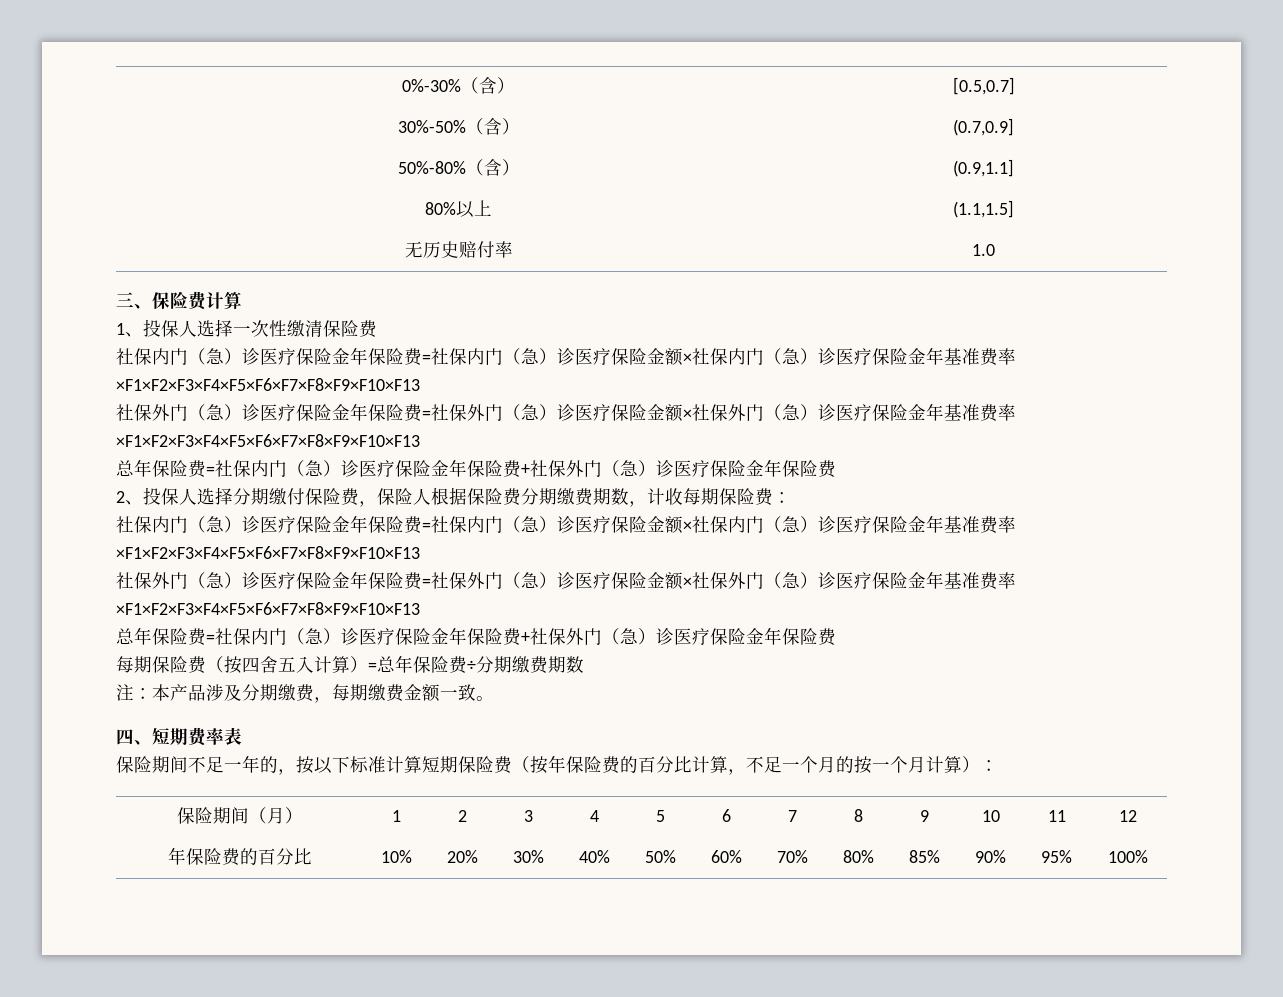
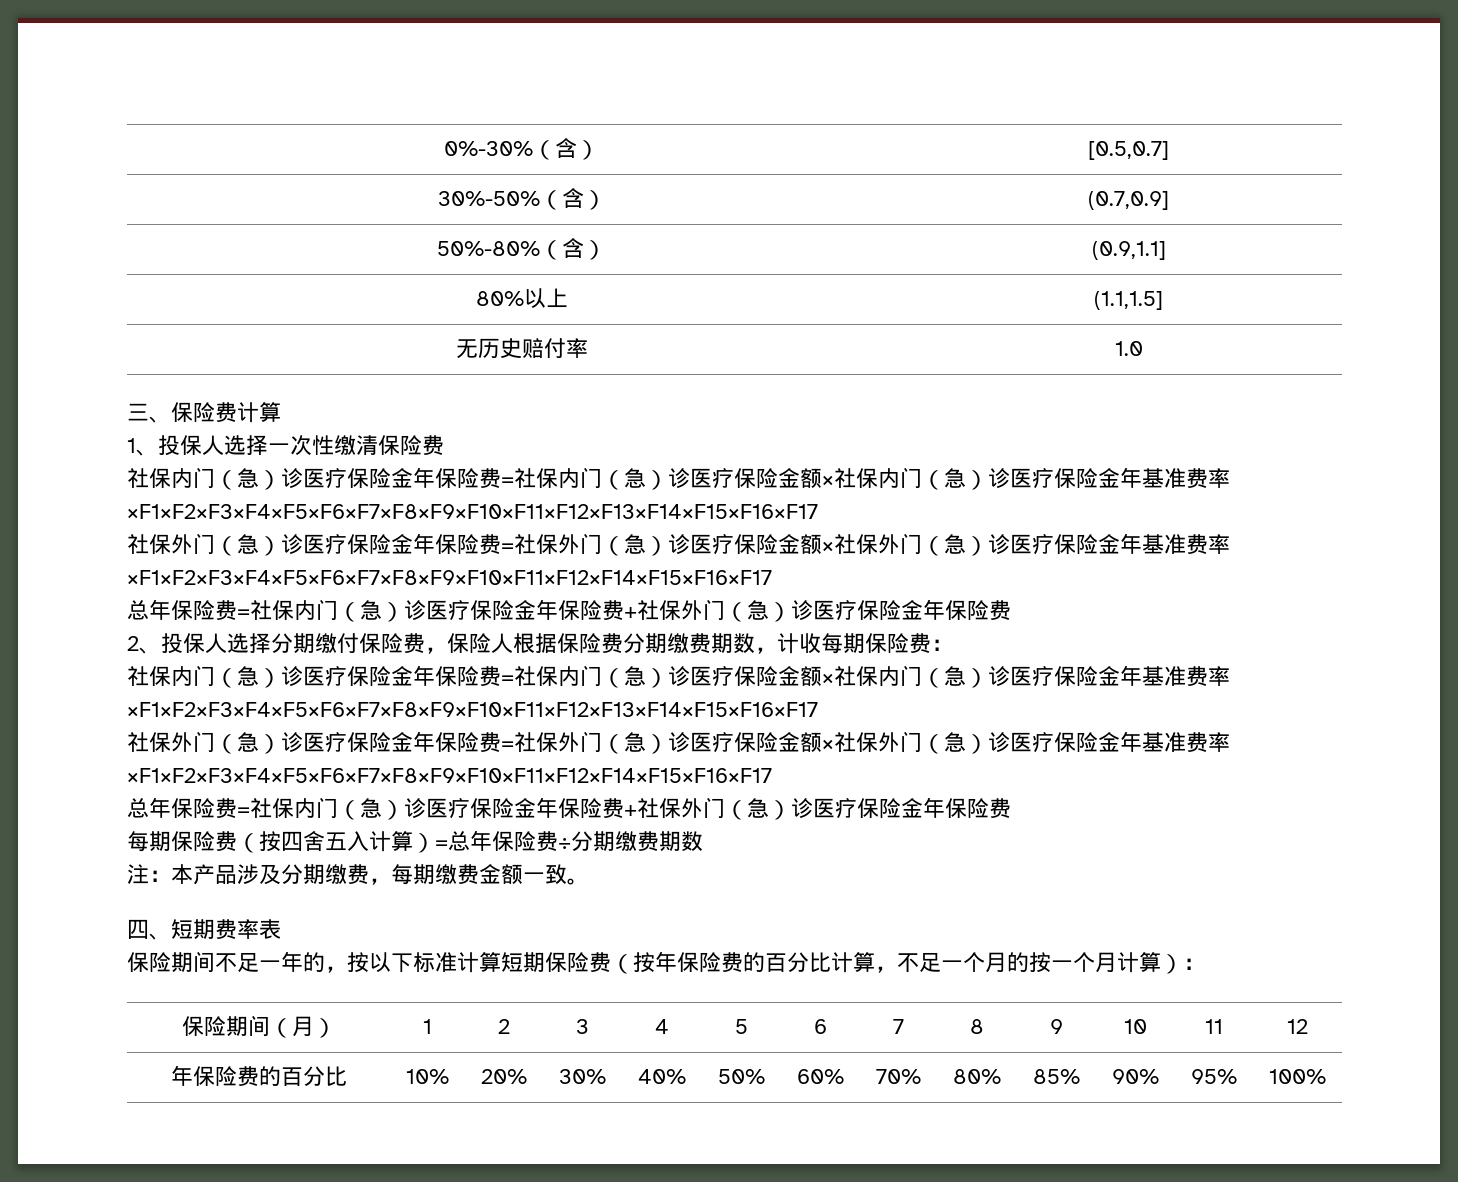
[116,378,420,391] ×F1×F2×F3×F4×F5×F6×F7×F8×F9×F10×F13 -> [127,504,818,519] ×F1×F2×F3×F4×F5×F6×F7×F8×F9×F10×F11×F12×F13×F14×F15×F16×F17
[116,434,420,447] ×F1×F2×F3×F4×F5×F6×F7×F8×F9×F10×F13 -> [127,570,772,585] ×F1×F2×F3×F4×F5×F6×F7×F8×F9×F10×F11×F12×F14×F15×F16×F17
[116,546,420,559] ×F1×F2×F3×F4×F5×F6×F7×F8×F9×F10×F13 -> [127,702,818,717] ×F1×F2×F3×F4×F5×F6×F7×F8×F9×F10×F11×F12×F13×F14×F15×F16×F17
[116,602,420,615] ×F1×F2×F3×F4×F5×F6×F7×F8×F9×F10×F13 -> [127,768,772,783] ×F1×F2×F3×F4×F5×F6×F7×F8×F9×F10×F11×F12×F14×F15×F16×F17

